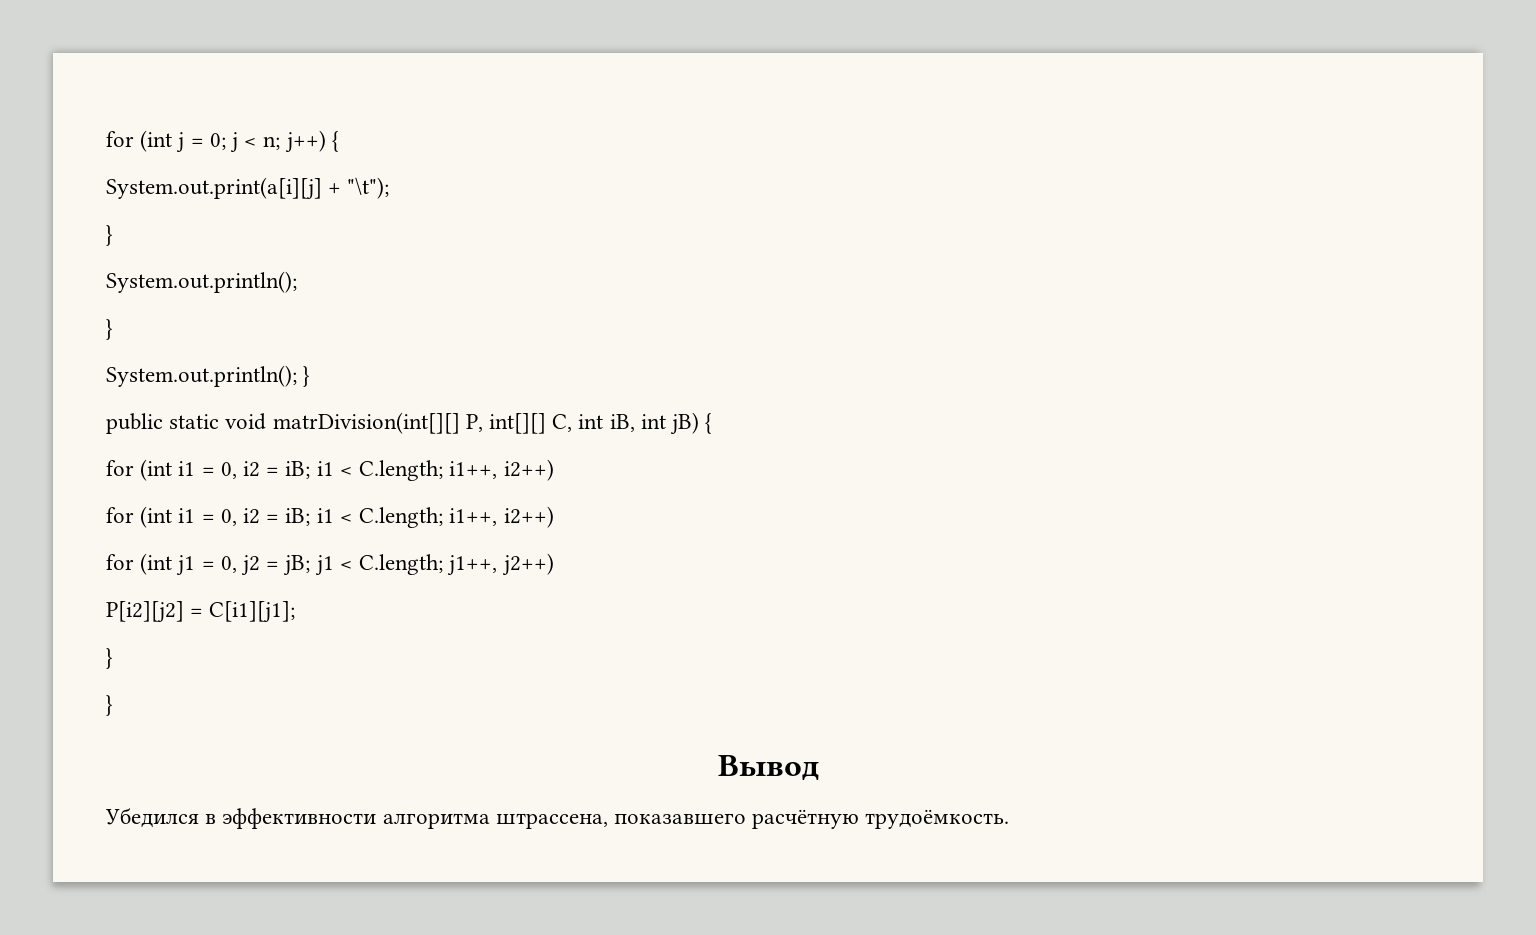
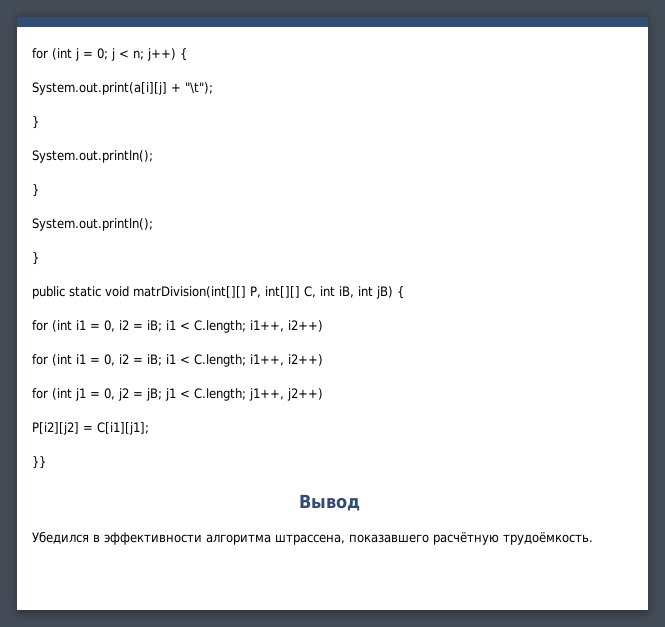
(297, 376) none -> (153, 224) //
[106,648,113,669] [106,695,113,716] } // } -> [32,456,46,469] }}

